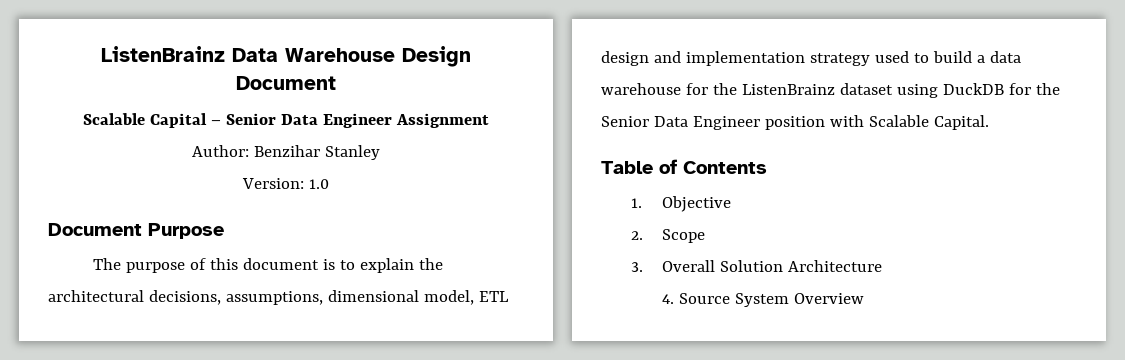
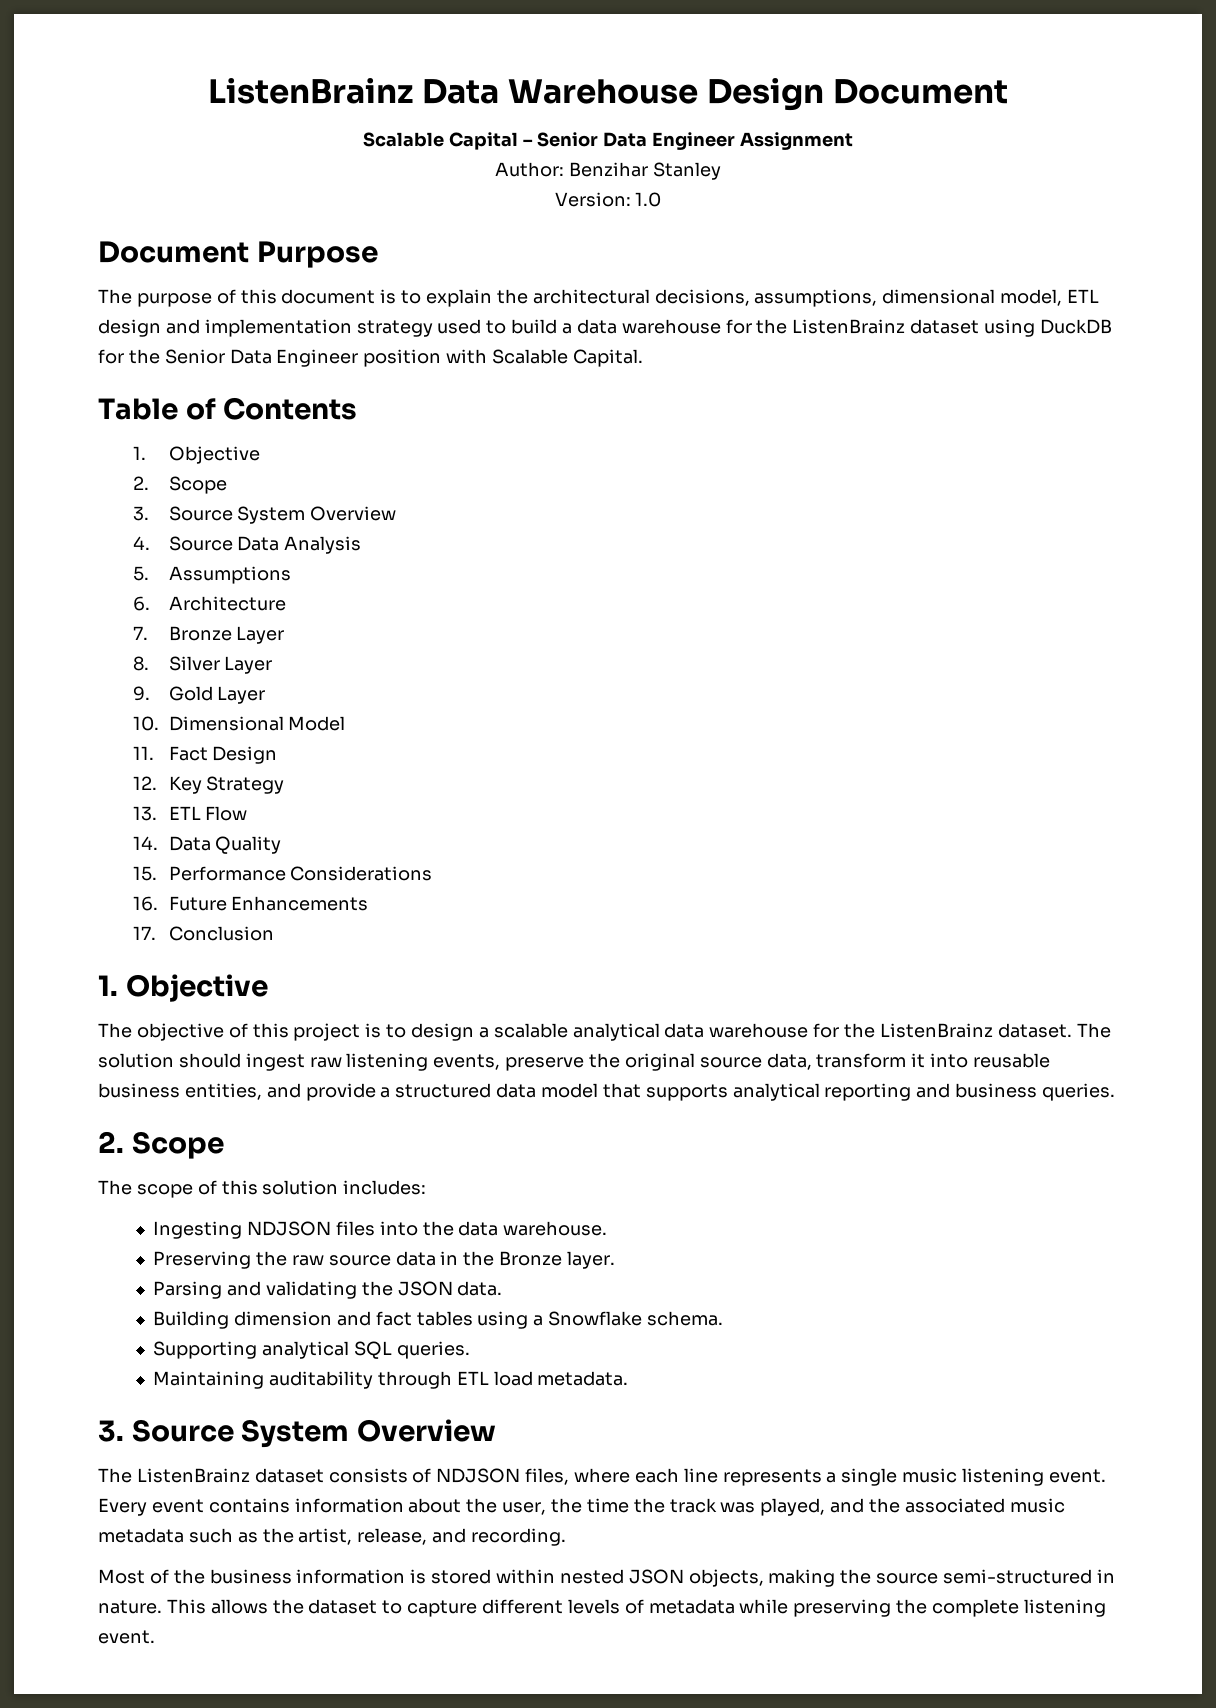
[661,260,882,272] [661,293,864,307] Overall Solution Architecture // 4. Source System Overview -> [168,506,397,524] [133,536,362,554] [133,566,291,584] [133,596,286,611] [133,626,285,644] [133,656,273,674] [133,686,266,704] [133,716,346,731] [133,746,278,764] [133,776,285,794] [133,806,248,821] [133,836,282,854] [133,866,433,881] [133,896,369,911] [133,926,274,941] [98,974,268,1002] [98,1023,1111,1041] [98,1053,1051,1071] [98,1083,1116,1101] [98,1131,224,1159] [98,1180,427,1198] [153,1221,608,1239] [153,1251,615,1269] [153,1281,503,1299] [153,1311,723,1329] [153,1341,470,1359] [153,1371,629,1389] [98,1419,496,1448] [98,1468,1106,1486] [98,1498,1065,1516] [98,1528,567,1546] [98,1569,1115,1587] [98,1599,1106,1617] [98,1630,155,1644] Source System Overview // 4. Source Data Analysis // 5. Assumptions // 6. Architecture // 7. Bronze Layer // 8. Silver Layer // 9. Gold Layer // 10. Dimensional Model // 11. Fact Design // 12. Key Strategy // 13. ETL Flow // 14. Data Quality // 15. Performance Considerations // 16. Future Enhancements // 17. Conclusion // 1. Objective // The objective of this project is to design a scalable analytical data warehouse for the ListenBrainz dataset. The solution should ingest raw listening events, preserve the original source data, transform it into reusable business entities, and provide a structured data model that supports analytical reporting and business queries. // 2. Scope // The scope of this solution includes: // Ingesting NDJSON files into the data warehouse. // Preserving the raw source data in the Bronze layer. // Parsing and validating the JSON data. // Building dimension and fact tables using a Snowflake schema. // Supporting analytical SQL queries. // Maintaining auditability through ETL load metadata. // 3. Source System Overview // The ListenBrainz dataset consists of NDJSON files, where each line represents a single music listening event. Every event contains information about the user, the time the track was played, and the associated music metadata such as the artist, release, and recording. // Most of the business information is stored within nested JSON objects, making the source semi-structured in nature. This allows the dataset to capture different levels of metadata while preserving the complete listening event.

